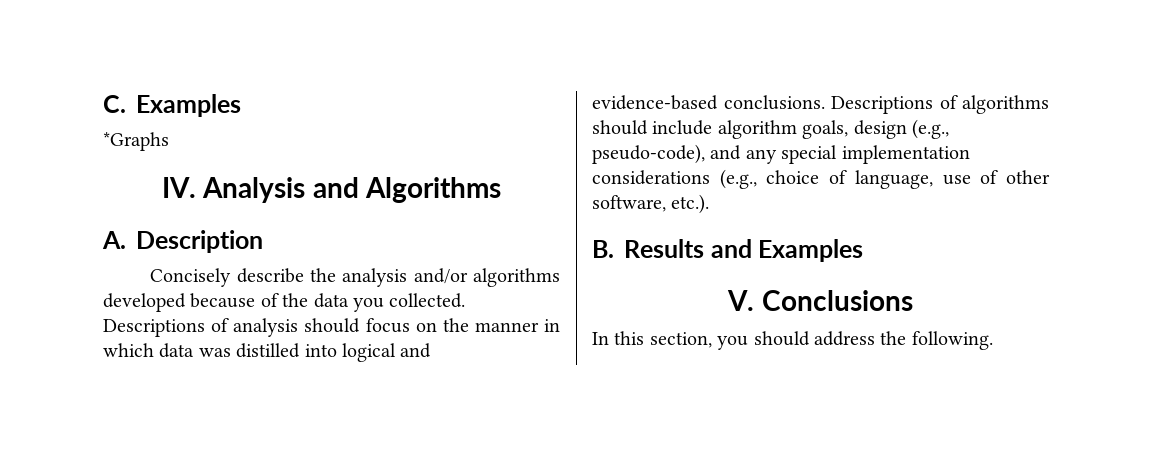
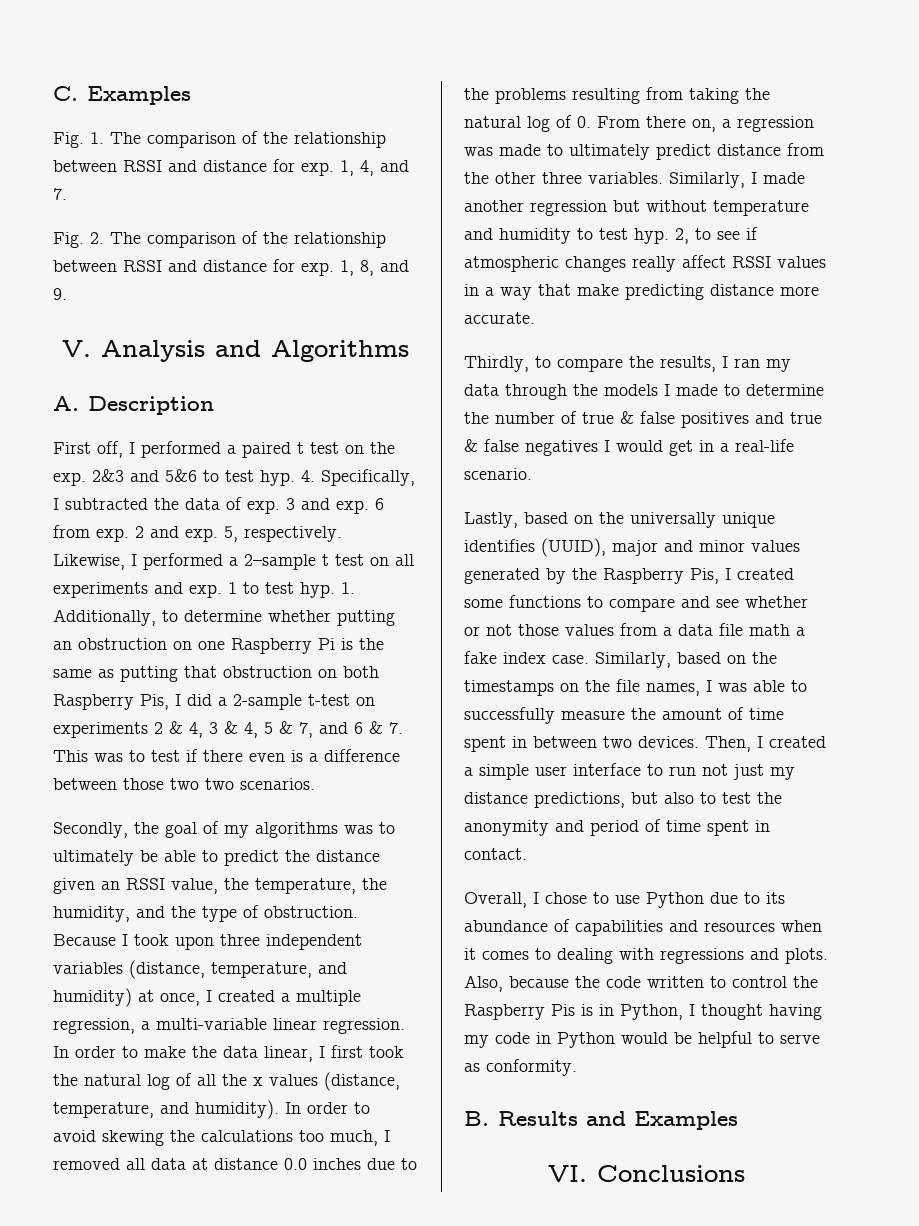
[103,132,169,151] [161,177,196,198] *Graphs // IV. -> [53,131,386,148] [53,159,409,176] [53,188,67,200] [53,231,386,248] [53,259,409,276] [53,288,67,300] [62,340,91,357] Fig. 1. The comparison of the relationship between RSSI and distance for exp. 1, 4, and 7. // Fig. 2. The comparison of the relationship between RSSI and distance for exp. 1, 8, and 9. // V.
[150,268,560,287] [103,293,466,312] [103,318,560,337] [103,343,432,362] [592,95,1049,114] [592,119,949,139] [592,144,970,164] [592,169,1050,189] [592,194,710,214] Concisely describe the analysis and/or algorithms developed because of the data you collected. Descriptions of analysis should focus on the manner in which data was distilled into logical and evidence-based conclusions. Descriptions of algorithms should include algorithm goals, design (e.g., pseudo-code), and any special implementation considerations (e.g., choice of language, use of other software, etc.). -> [53,441,395,458] [53,469,415,486] [53,497,384,514] [53,525,342,542] [53,553,414,570] [53,582,355,598] [53,609,395,626] [53,638,384,654] [53,666,379,682] [53,694,375,710] [53,721,403,738] [53,749,400,762] [53,778,315,790] [53,821,395,838] [53,850,380,866] [53,878,387,894] [53,905,358,922] [53,934,362,950] [53,960,347,979] [53,988,361,1007] [53,1018,405,1034] [53,1045,404,1062] [53,1072,400,1091] [53,1100,370,1119] [53,1130,390,1146] [53,1158,417,1170] [464,87,770,104] [464,115,814,132] [464,143,824,160] [464,172,805,188] [464,200,809,216] [464,227,758,244] [464,255,826,272] [464,284,819,300] [464,312,535,324] [464,356,791,372] [464,384,824,400] [464,411,822,428] [464,439,794,456] [464,468,532,480] [464,512,775,528] [464,538,800,557] [464,568,794,584] [464,595,808,612] [464,623,805,636] [464,651,777,668] [464,679,807,696] [464,707,784,724] [464,736,826,752] [464,763,795,780] [464,792,782,808] [464,819,770,836] [464,848,527,860] [464,892,785,908] [464,919,822,936] [464,948,828,964] [464,975,818,992] [464,1004,822,1020] [464,1031,820,1048] [464,1059,577,1076] First off, I performed a paired t test on the exp. 2&3 and 5&6 to test hyp. 4. Specifically, I subtracted the data of exp. 3 and exp. 6 from exp. 2 and exp. 5, respectively. Likewise, I performed a 2–sample t test on all experiments and exp. 1 to test hyp. 1. Additionally, to determine whether putting an obstruction on one Raspberry Pi is the same as putting that obstruction on both Raspberry Pis, I did a 2-sample t-test on experiments 2 & 4, 3 & 4, 5 & 7, and 6 & 7. This was to test if there even is a difference between those two two scenarios. // Secondly, the goal of my algorithms was to ultimately be able to predict the distance given an RSSI value, the temperature, the humidity, and the type of obstruction. Because I took upon three independent variables (distance, temperature, and humidity) at once, I created a multiple regression, a multi-variable linear regression. In order to make the data linear, I first took the natural log of all the x values (distance, temperature, and humidity). In order to avoid skewing the calculations too much, I removed all data at distance 0.0 inches due to the problems resulting from taking the natural log of 0. From there on, a regression was made to ultimately predict distance from the other three variables. Similarly, I made another regression but without temperature and humidity to test hyp. 2, to see if atmospheric changes really affect RSSI values in a way that make predicting distance more accurate. // Thirdly, to compare the results, I ran my data through the models I made to determine the number of true & false positives and true & false negatives I would get in a real-life scenario. // Lastly, based on the universally unique identifies (UUID), major and minor values generated by the Raspberry Pis, I created some functions to compare and see whether or not those values from a data file math a fake index case. Similarly, based on the timestamps on the file names, I was able to successfully measure the amount of time spent in between two devices. Then, I created a simple user interface to run not just my distance predictions, but also to test the anonymity and period of time spent in contact. // Overall, I chose to use Python due to its abundance of capabilities and resources when it comes to dealing with regressions and plots. Also, because the code written to control the Raspberry Pis is in Python, I thought having my code in Python would be helpful to serve as conformity.
[727,290,755,311] V. -> [548,1165,587,1182] VI.
[592,331,993,350] // In this section, you should address the following. -> (745, 1173) none

